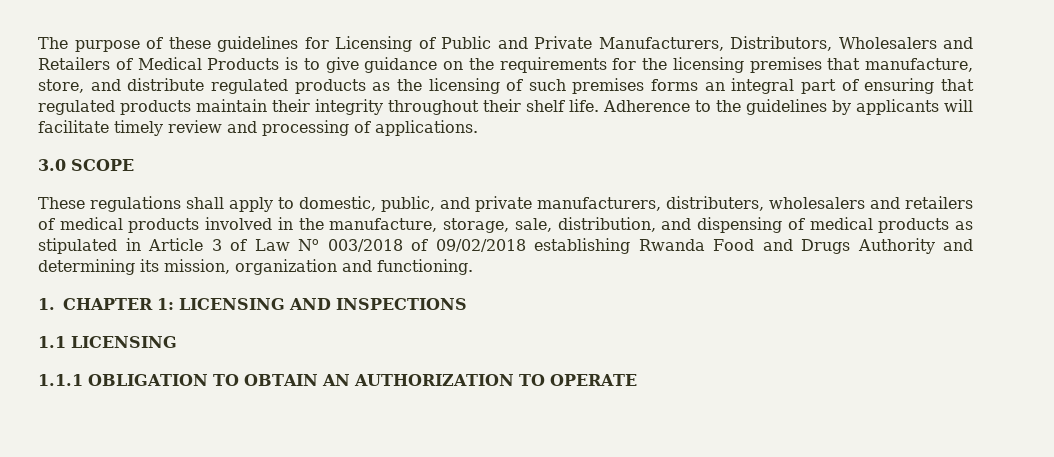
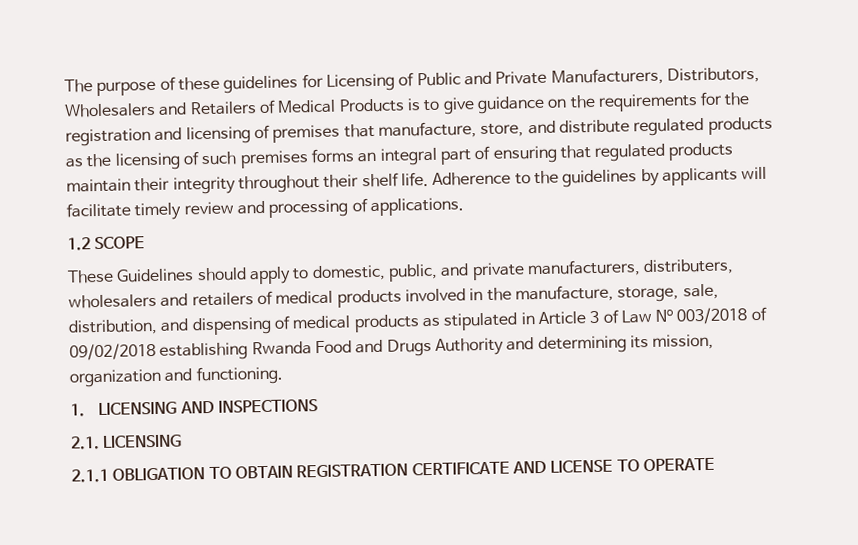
[672,57,744,73] licensing -> [65,124,270,147] registration and licensing of
[38,159,66,171] 3.0 -> [67,237,91,251] 1.2
[90,196,224,212] regulations shall -> [116,267,247,283] Guidelines should
[63,298,175,310] CHAPTER 1: -> (85, 410) none
[38,336,66,348] 1.1 -> [70,436,100,450] 2.1.
[38,374,83,386] 1.1.1 -> [71,468,109,483] 2.1.1
[321,374,514,386] AN AUTHORIZATION -> [296,459,614,478] REGISTRATION CERTIFICATE AND LICENSE

